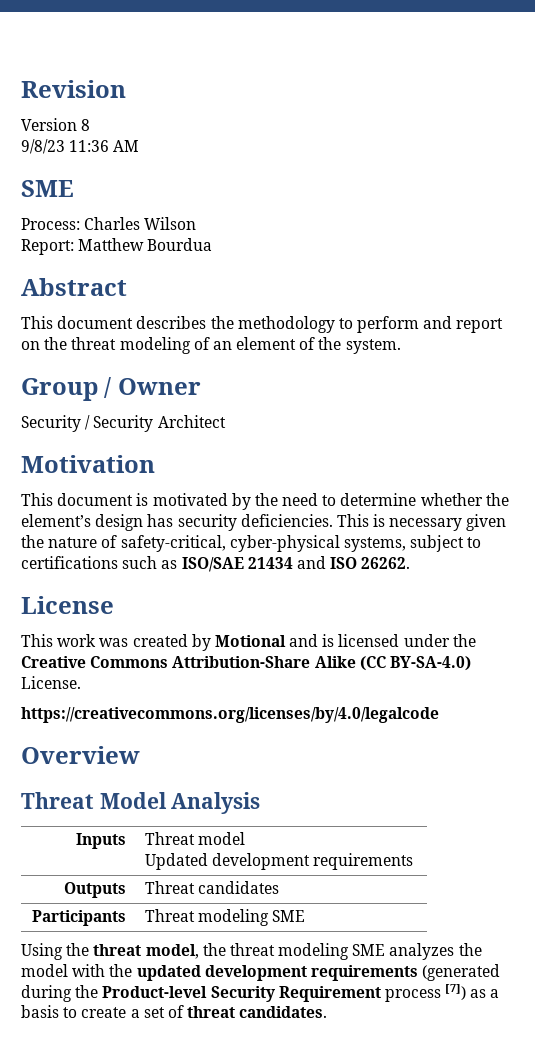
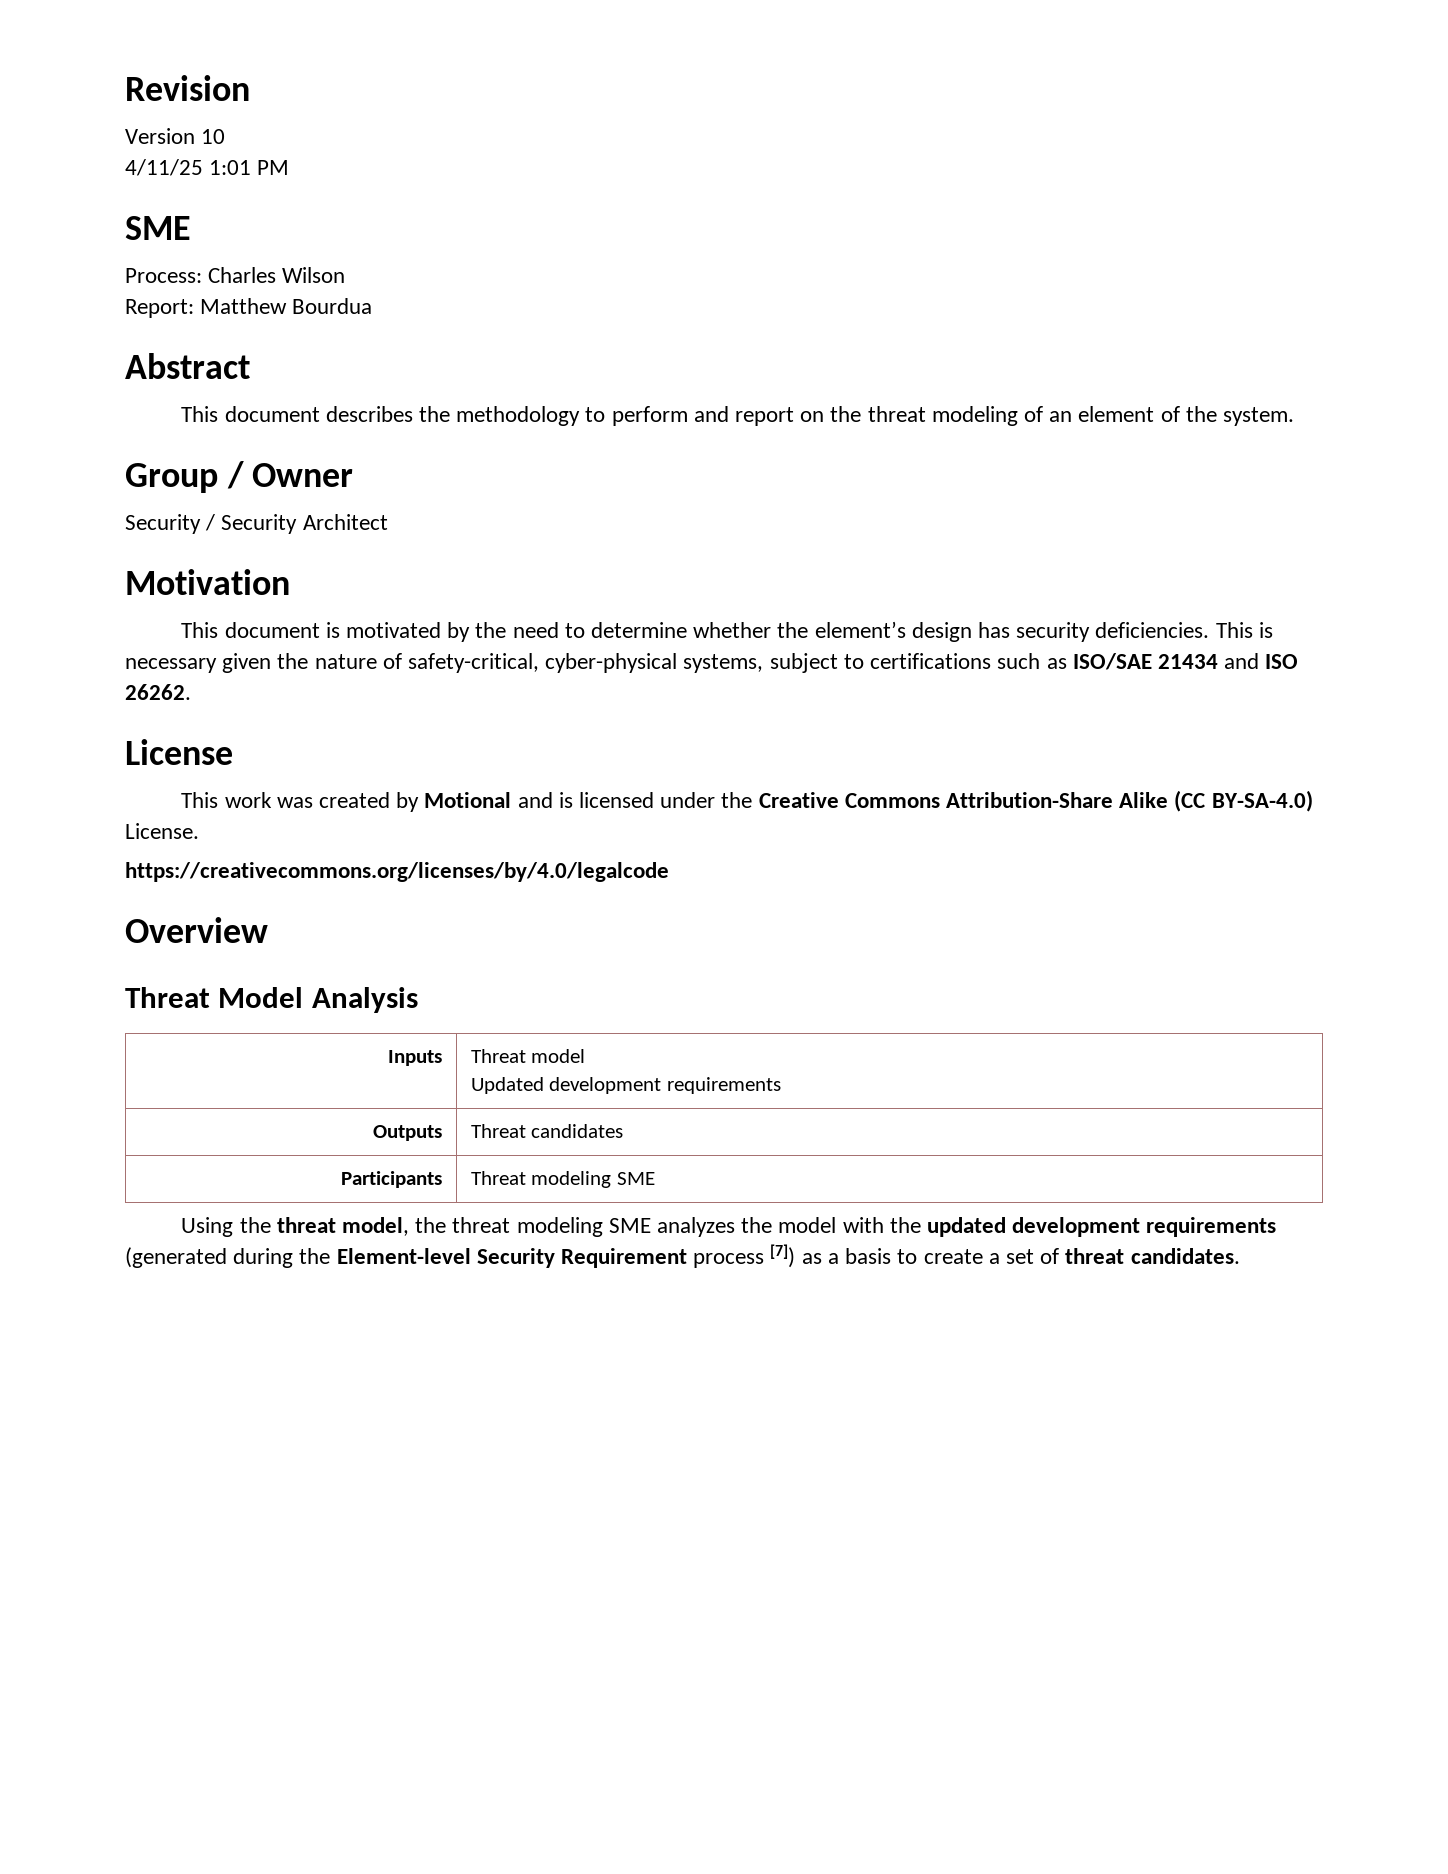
[81,119,91,131] [21,139,140,154] 8 // 9/8/23 11:36 AM -> [201,129,226,144] [125,159,290,176] 10 // 4/11/25 1:01 PM
[102,986,208,998] Product-level -> [336,1248,471,1264] Element-level

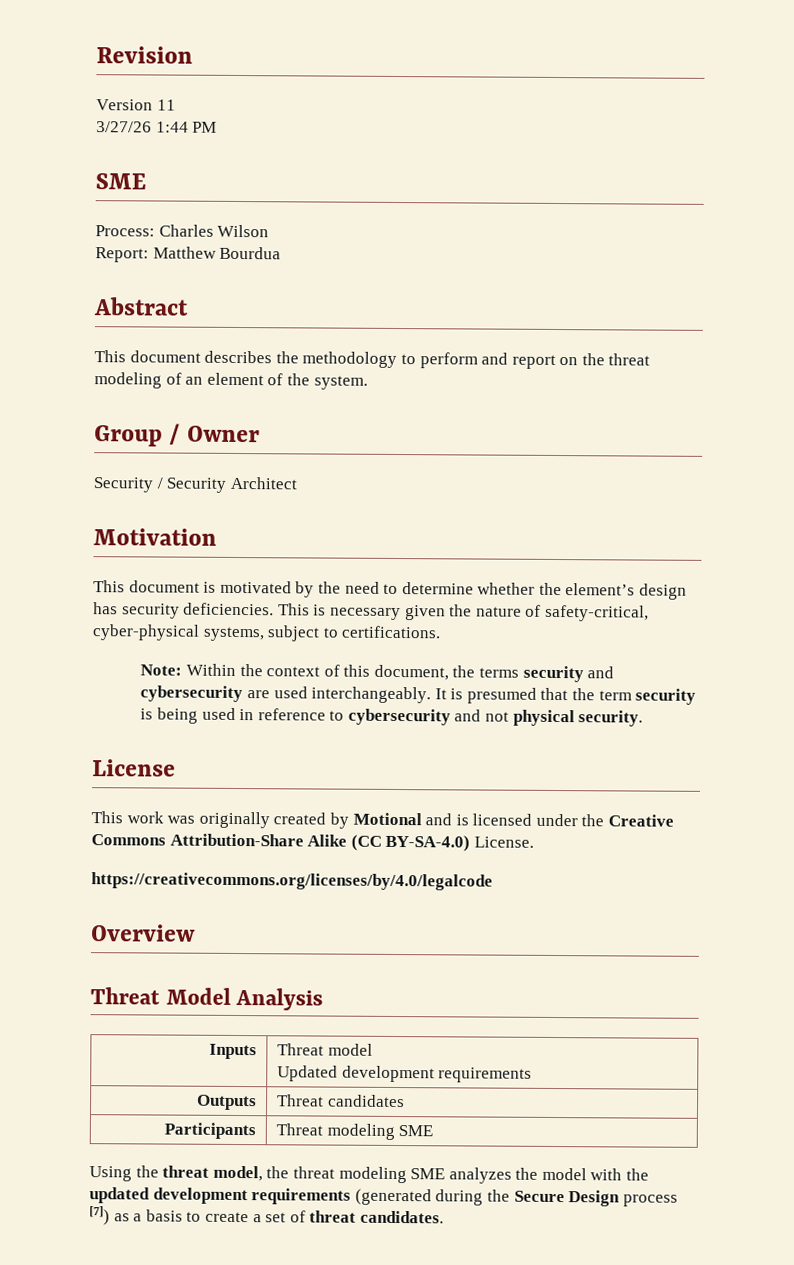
[201,129,226,144] [125,159,252,176] 10 // 4/11/25 1:01 -> [156,99,176,111] [96,121,189,133] 11 // 3/27/26 1:44
[870,653,1299,670] [125,684,191,700] certifications such as ISO/SAE 21434 and ISO 26262. -> [341,625,442,639] [140,663,615,683] [140,685,697,705] [140,707,644,727] certifications. // Note: Within the context of this document, the terms security and cybersecurity are used interchangeably. It is presumed that the term security is being used in reference to cybersecurity and not physical security.
(313, 802) none -> [198,811,270,829] originally
[336,1248,688,1268] Element-level Security Requirement -> [513,1190,621,1207] Secure Design

